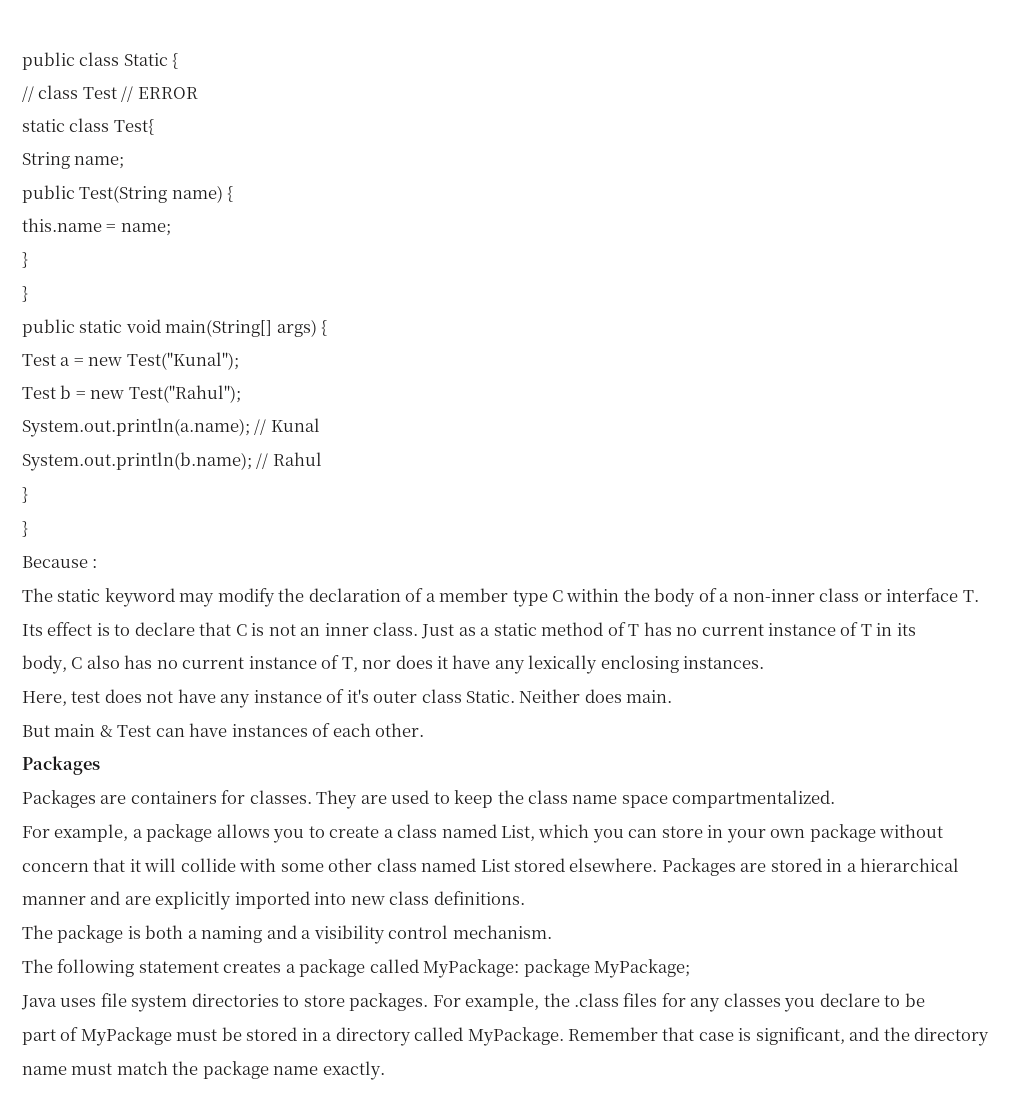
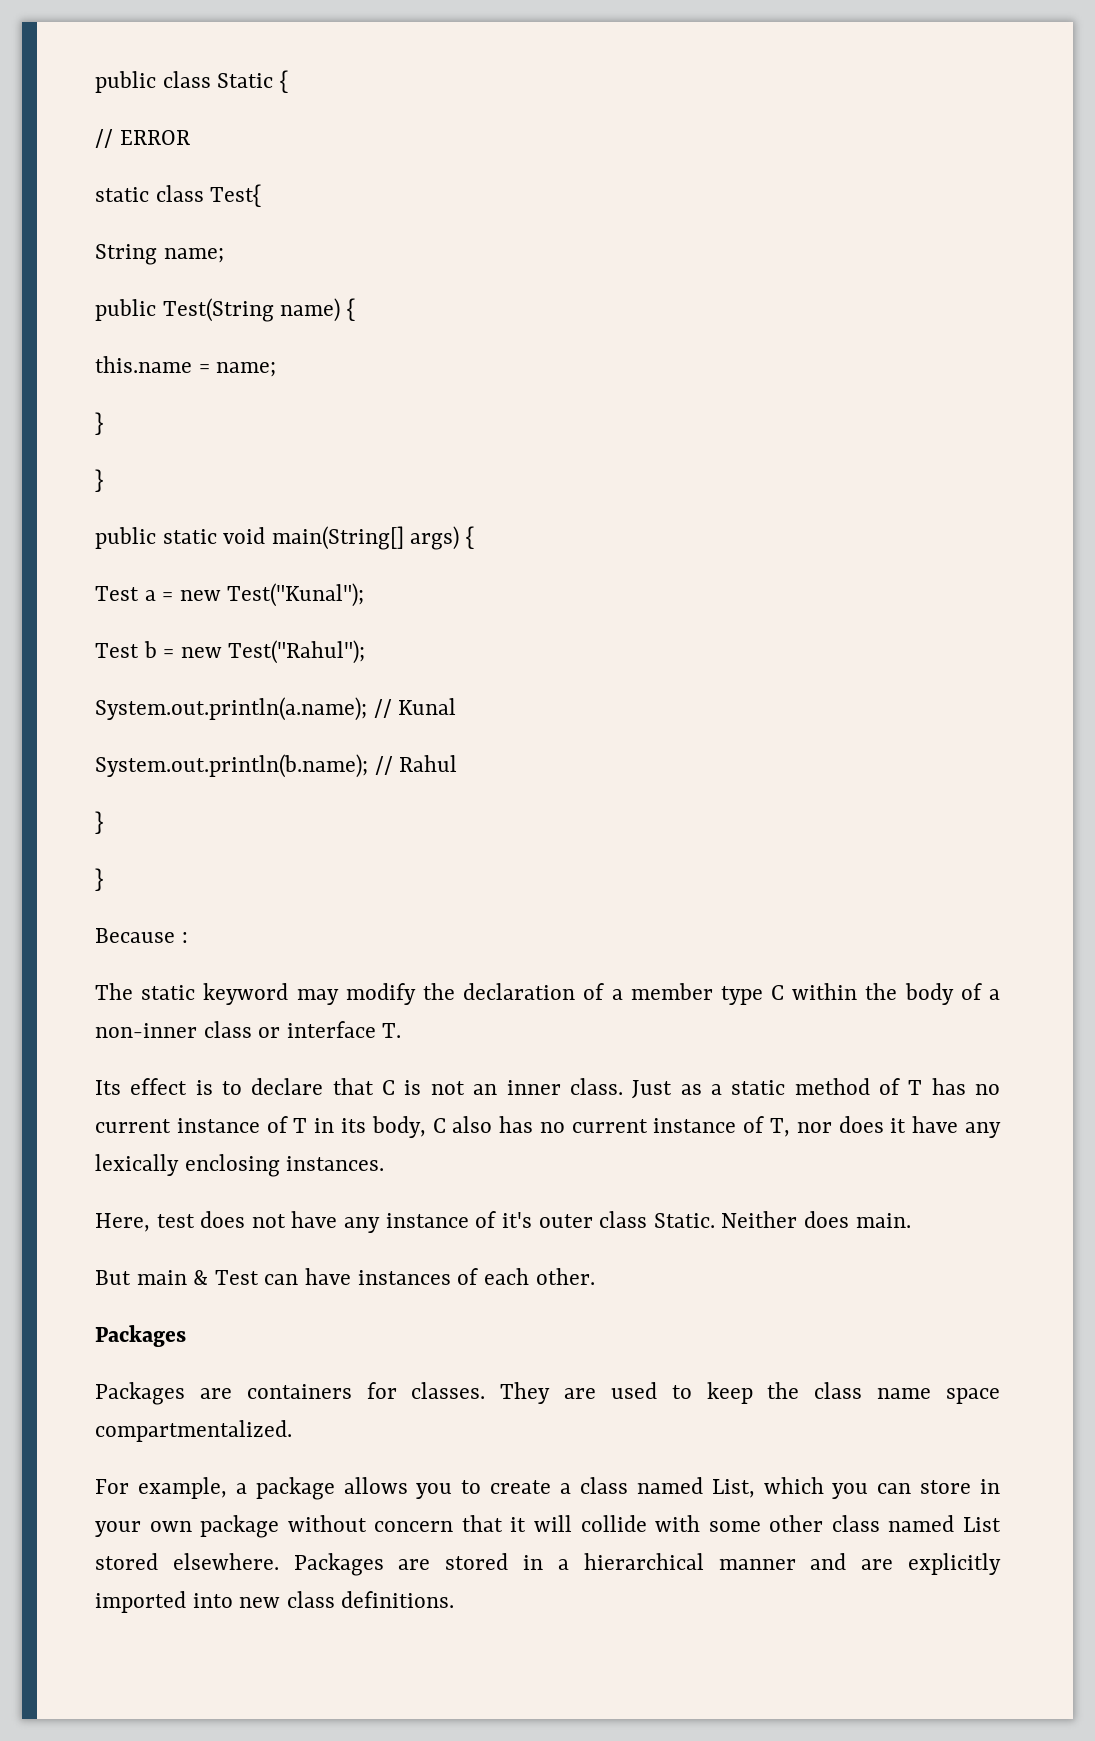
[38,85,134,102] class Test // -> (113, 138) none
(916, 629) // -> (366, 1125) none
(944, 831) // -> (367, 1523) none
(960, 865) // -> (704, 1561) none
[22,925,552,944] [22,959,691,978] [21,993,925,1012] [22,1027,990,1046] [22,1061,385,1080] // The package is both a naming and a visibility control mechanism. // The following statement creates a package called MyPackage: package MyPackage; // Java uses file system directories to store packages. For example, the .class files for any classes you declare to be // part of MyPackage must be stored in a directory called MyPackage. Remember that case is significant, and the directory // name must match the package name exactly. -> (455, 1599) none

